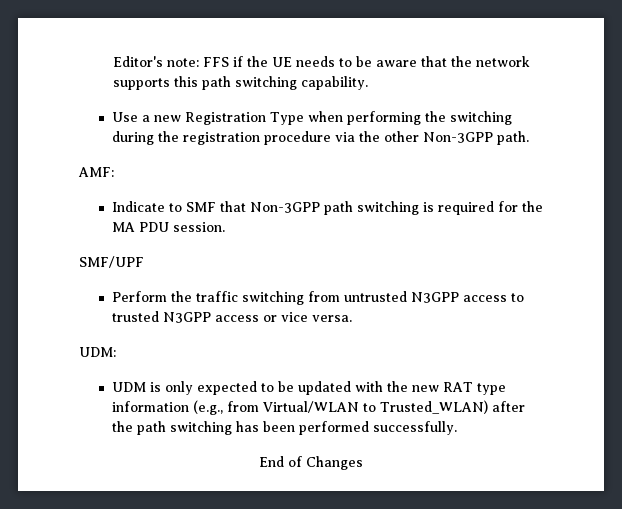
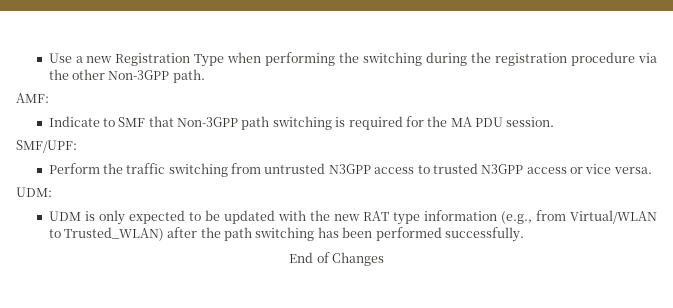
[113,56,531,67] [113,76,369,90] Editor's note: FFS if the UE needs to be aware that the network supports this path switching capability. // -> (48, 58) none
[79,256,144,268] SMF/UPF -> [16,140,77,153] SMF/UPF:

